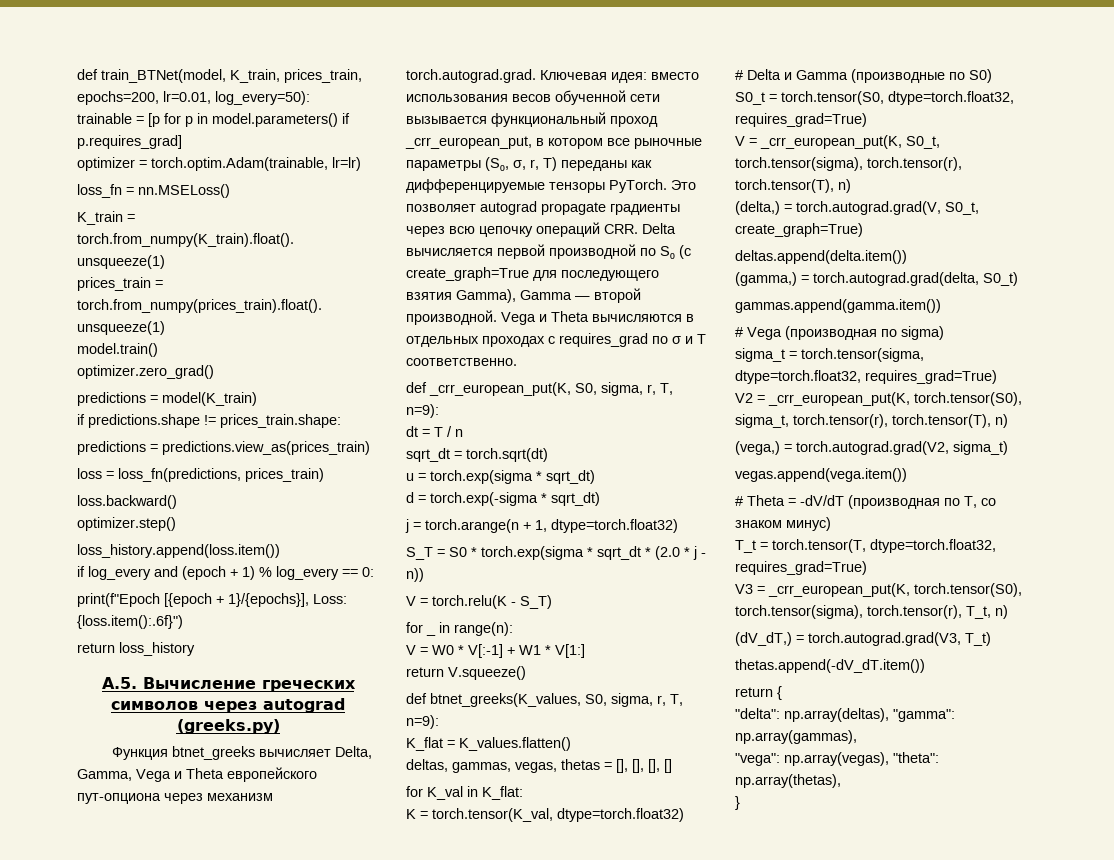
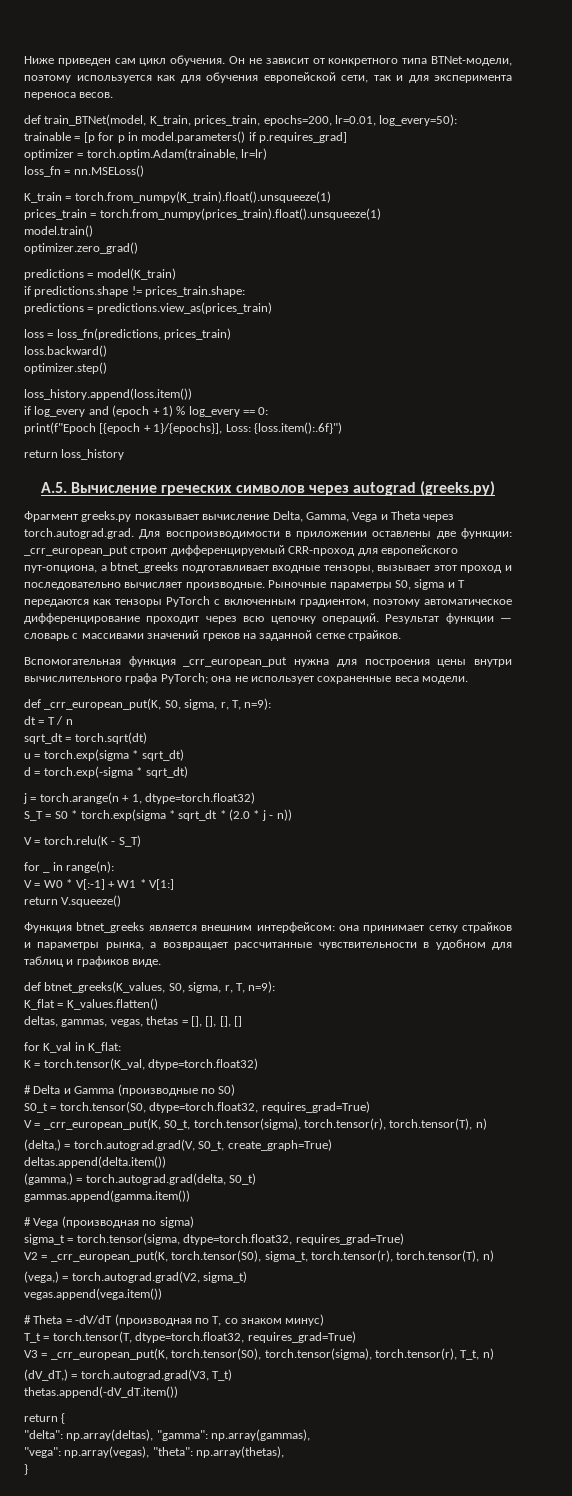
(77, 74) none -> [24,55,512,66] [24,72,512,83] [24,92,114,100] Ниже приведен сам цикл обучения. Он не зависит от конкретного типа BTNet-модели, поэтому используется как для обучения европейской сети, так и для эксперимента переноса весов. //
[111,746,331,760] Функция btnet_greeks вычисляет -> [24,511,270,522] Фрагмент greeks.py показывает вычисление
[227,767,317,782] [77,793,273,804] [406,69,699,83] [406,90,660,105] [406,112,658,127] [405,136,702,149] [406,157,652,171] [406,179,696,193] [406,201,680,215] [406,222,676,237] [406,244,691,259] [406,267,659,281] [406,288,641,303] [406,310,694,325] [406,333,706,347] [406,358,517,366] европейского пут-опциона через механизм torch.autograd.grad. Ключевая идея: вместо использования весов обученной сети вызывается функциональный проход _crr_european_put, в котором все рыночные параметры (S₀, σ, r, T) переданы как дифференцируемые тензоры PyTorch. Это позволяет autograd propagate градиенты через всю цепочку операций CRR. Delta вычисляется первой производной по S₀ (с create_graph=True для последующего взятия Gamma), Gamma — второй производной. Vega и Theta вычисляются в отдельных проходах с requires_grad по σ и T соответственно. -> [423,514,455,522] [24,528,512,539] [24,545,458,556] [24,562,512,573] [24,579,465,590] [24,596,512,607] [24,613,512,624] [24,630,401,641] [24,656,512,667] [24,673,468,684] через torch.autograd.grad. Для воспроизводимости в приложении оставлены две функции: _crr_european_put строит дифференцируемый CRR-проход для европейского пут-опциона, а btnet_greeks подготавливает входные тензоры, вызывает этот проход и последовательно вычисляет производные. Рыночные параметры S0, sigma и T передаются как тензоры PyTorch с включенным градиентом, поэтому автоматическое дифференцирование проходит через всю цепочку операций. Результат функции — словарь с массивами значений греков на заданной сетке страйков. // Вспомогательная функция _crr_european_put нужна для построения цены внутри вычислительного графа PyTorch; она не использует сохраненные веса модели.
(526, 673) none -> [24,922,512,933] [24,939,512,950] [24,956,162,967] // Функция btnet_greeks является внешним интерфейсом: она принимает сетку страйков и параметры рынка, а возвращает рассчитанные чувствительности в удобном для таблиц и графиков виде.

